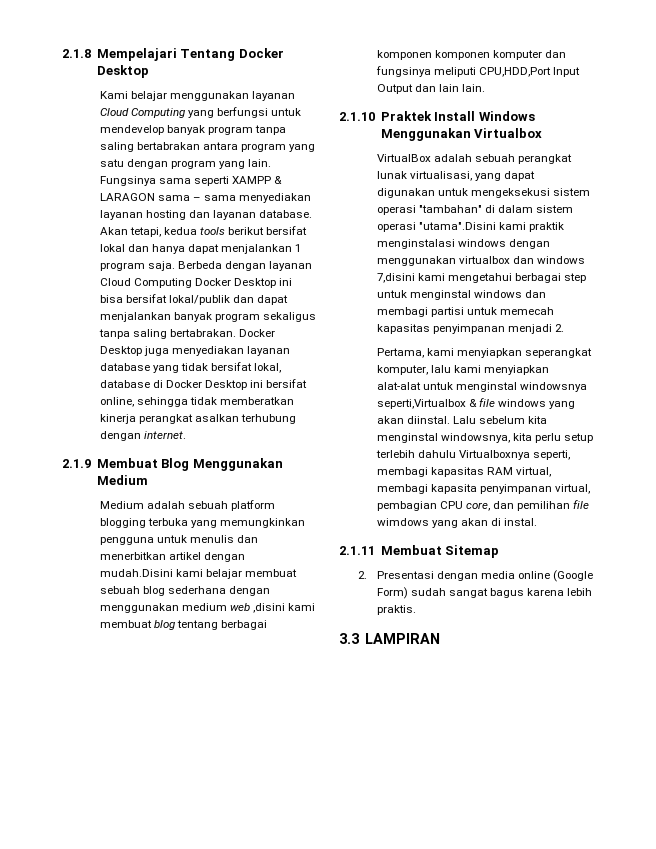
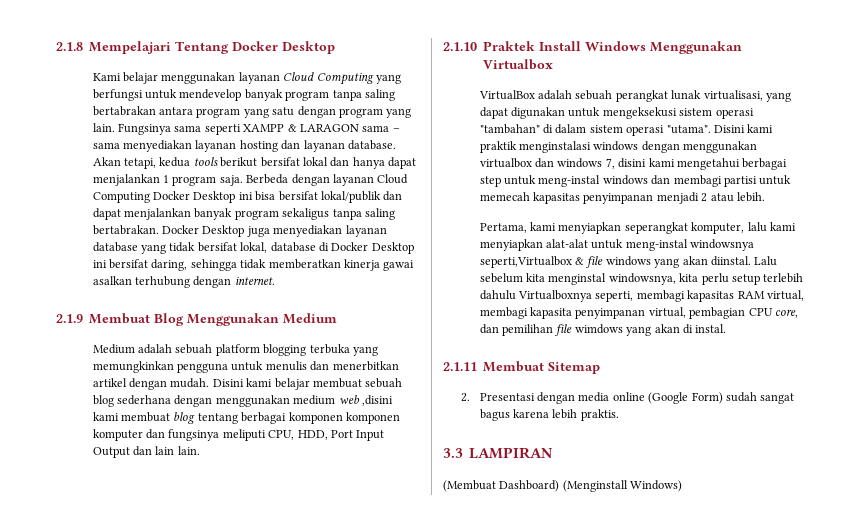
[99,397,134,407] online, -> [151,259,188,271] daring,
[138,414,193,424] perangkat -> [383,260,415,271] gawai
[99,569,173,577] mudah.Disini -> [170,378,244,388] mudah. Disini
[478,67,551,77] CPU,HDD,Port -> [268,430,353,440] CPU, HDD, Port
[418,222,496,230] "utama".Disini -> [666,125,745,134] "utama". Disini
[376,273,415,283] 7,disini -> [605,158,647,169] 7, disini
[409,290,471,300] menginstal -> [538,175,601,187] meng-instal
[554,324,564,332] 2. -> [701,192,765,202] 2 atau lebih.
[455,382,517,392] menginstal -> [625,239,688,251] meng-instal
(440, 638) none -> [443,480,683,492] // (Membuat Dashboard) (Menginstall Windows)

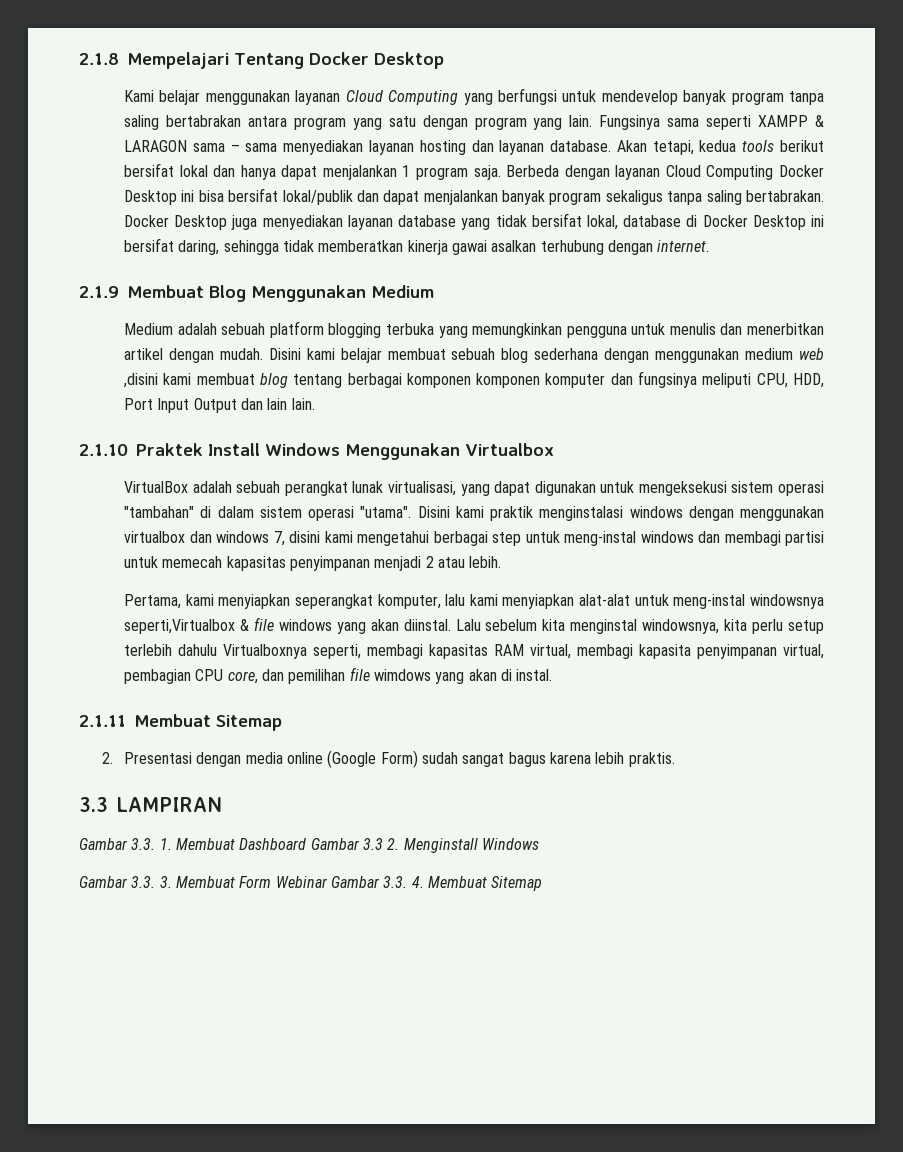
[443,480,683,492] (Membuat Dashboard) (Menginstall Windows) -> [79,838,539,853] [79,876,543,891] Gambar 3.3. 1. Membuat Dashboard Gambar 3.3 2. Menginstall Windows // Gambar 3.3. 3. Membuat Form Webinar Gambar 3.3. 4. Membuat Sitemap

